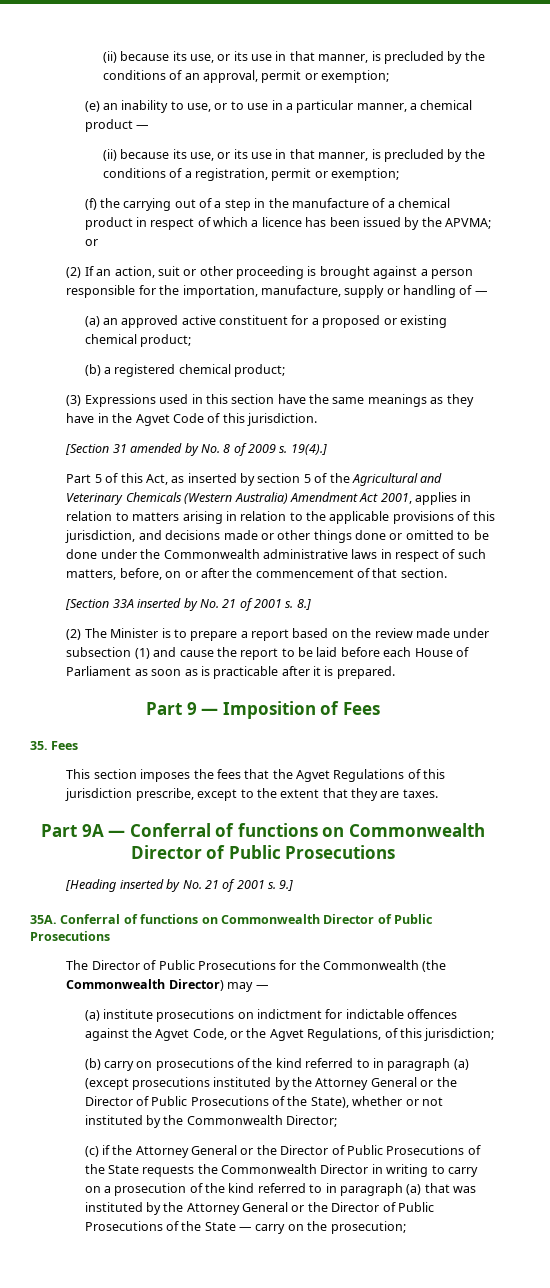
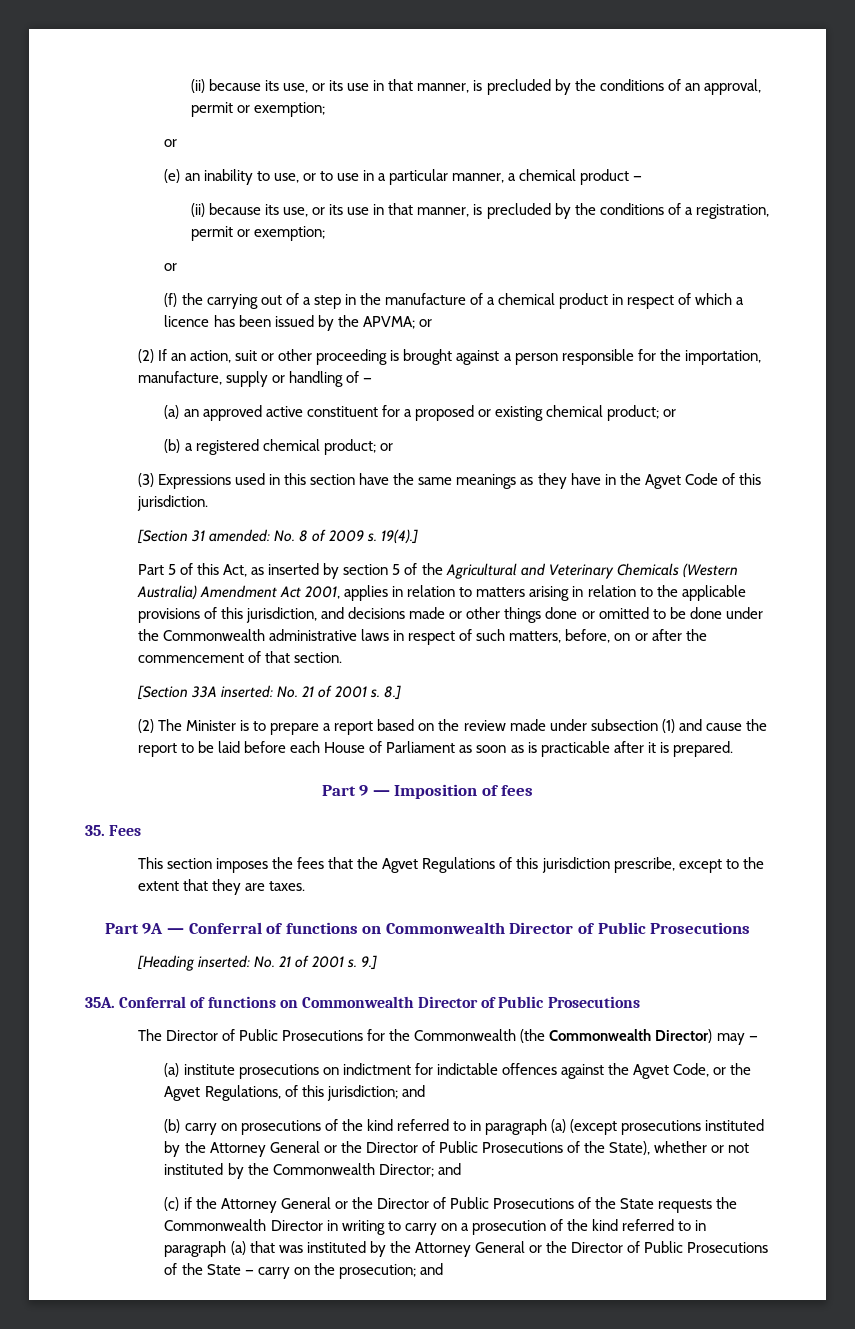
(390, 76) none -> [164,139,178,147] // or
(400, 174) none -> [164,263,178,271] // or
(191, 340) none -> [663,409,677,417] or
(286, 370) none -> [379,443,393,451] or
[130,443,199,456] amended by -> [209,529,271,542] amended:
[137,598,198,611] inserted by -> [221,685,274,698] inserted:
[342,702,380,715] Fees -> [501,785,534,796] fees
[119,879,181,892] inserted by -> [198,955,251,968] inserted:
(495, 1034) none -> [401,1085,425,1097] and
(338, 1121) none -> [437,1163,461,1175] and
(406, 1227) none -> [419,1263,443,1275] and

